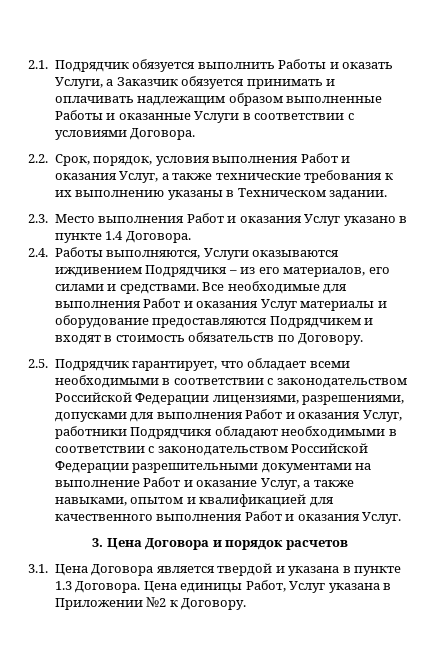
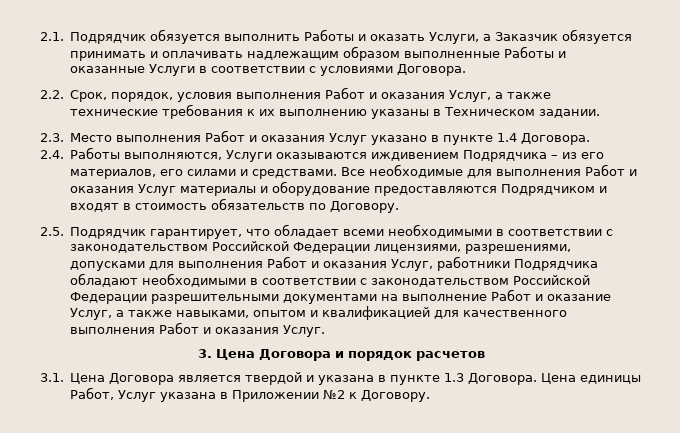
[145,265,228,277] Подрядчикя -> [463,150,548,162] Подрядчика
[269,316,361,328] Подрядчикем -> [501,184,596,196] Подрядчиком
[130,427,213,439] Подрядчикя -> [514,259,599,271] Подрядчика

